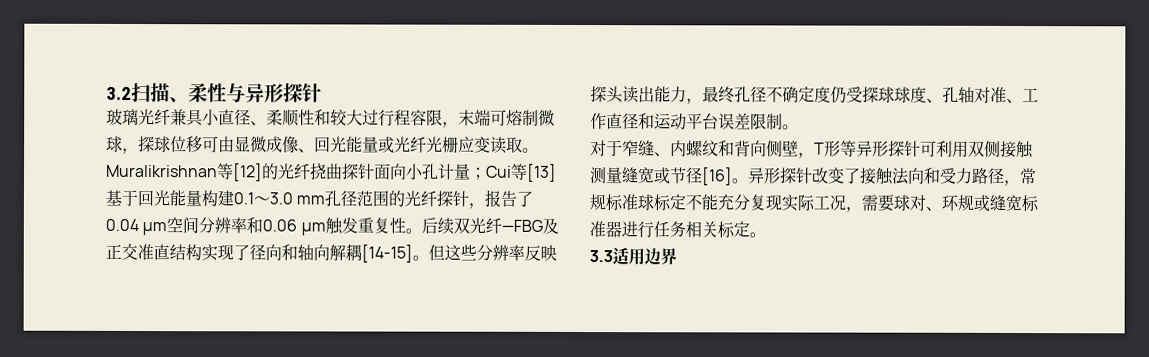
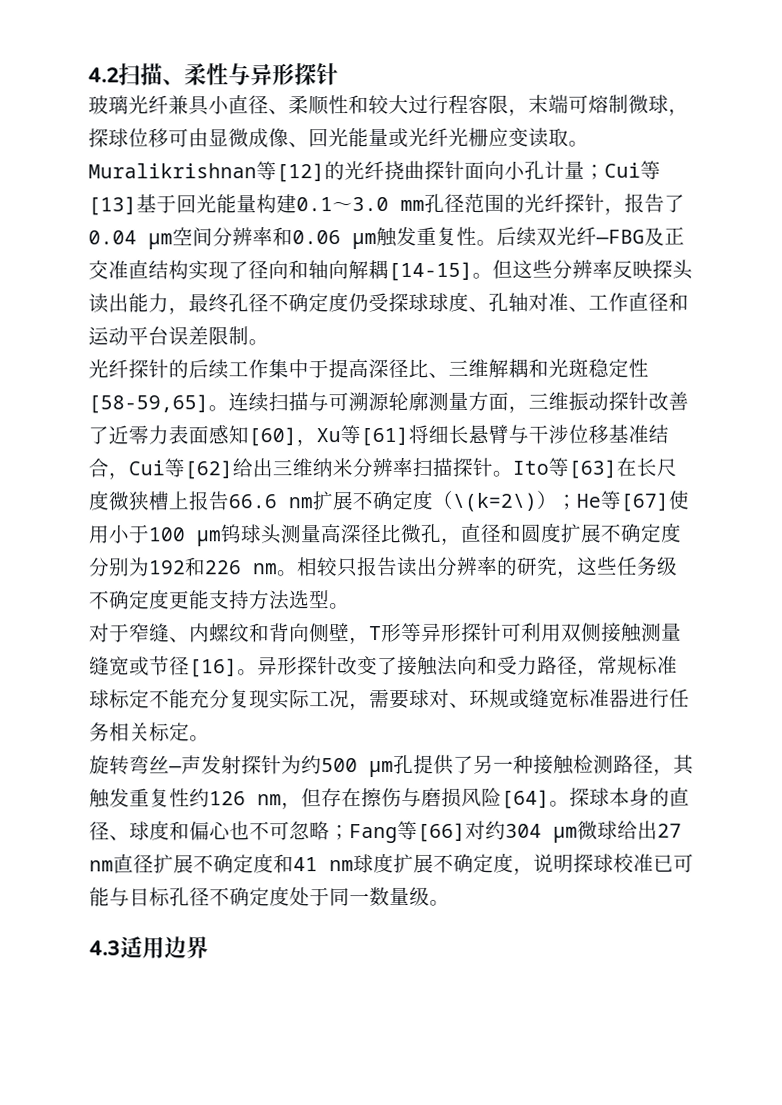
[106,86,132,100] 3.2 -> [88,67,119,83] 4.2
(799, 127) none -> [88,358,649,380] [88,391,689,414] [88,424,669,447] [88,457,677,480] [88,490,689,512] [88,522,681,547] [89,556,678,578] [89,590,350,611] // 光纤探针的后续工作集中于提高深径比、三维解耦和光斑稳定性[58-59,65]。连续扫描与可溯源轮廓测量方面，三维振动探针改善了近零力表面感知[60]，Xu等[61]将细长悬臂与干涉位移基准结合，Cui等[62]给出三维纳米分辨率扫描探针。Ito等[63]在长尺度微狭槽上报告66.6 nm扩展不确定度（\(k=2\)）；He等[67]使用小于100 μm钨球头测量高深径比微孔，直径和圆度扩展不确定度分别为192和226 nm。相较只报告读出分辨率的研究，这些任务级不确定度更能支持方法选型。
[589,250,613,263] 3.3 -> [89,754,695,778] [89,786,690,810] [89,820,682,844] [89,853,694,875] [89,886,450,907] [89,940,121,956] 旋转弯丝—声发射探针为约500 μm孔提供了另一种接触检测路径，其触发重复性约126 nm，但存在擦伤与磨损风险[64]。探球本身的直径、球度和偏心也不可忽略；Fang等[66]对约304 μm微球给出27 nm直径扩展不确定度和41 nm球度扩展不确定度，说明探球校准已可能与目标孔径不确定度处于同一数量级。 // 4.3

